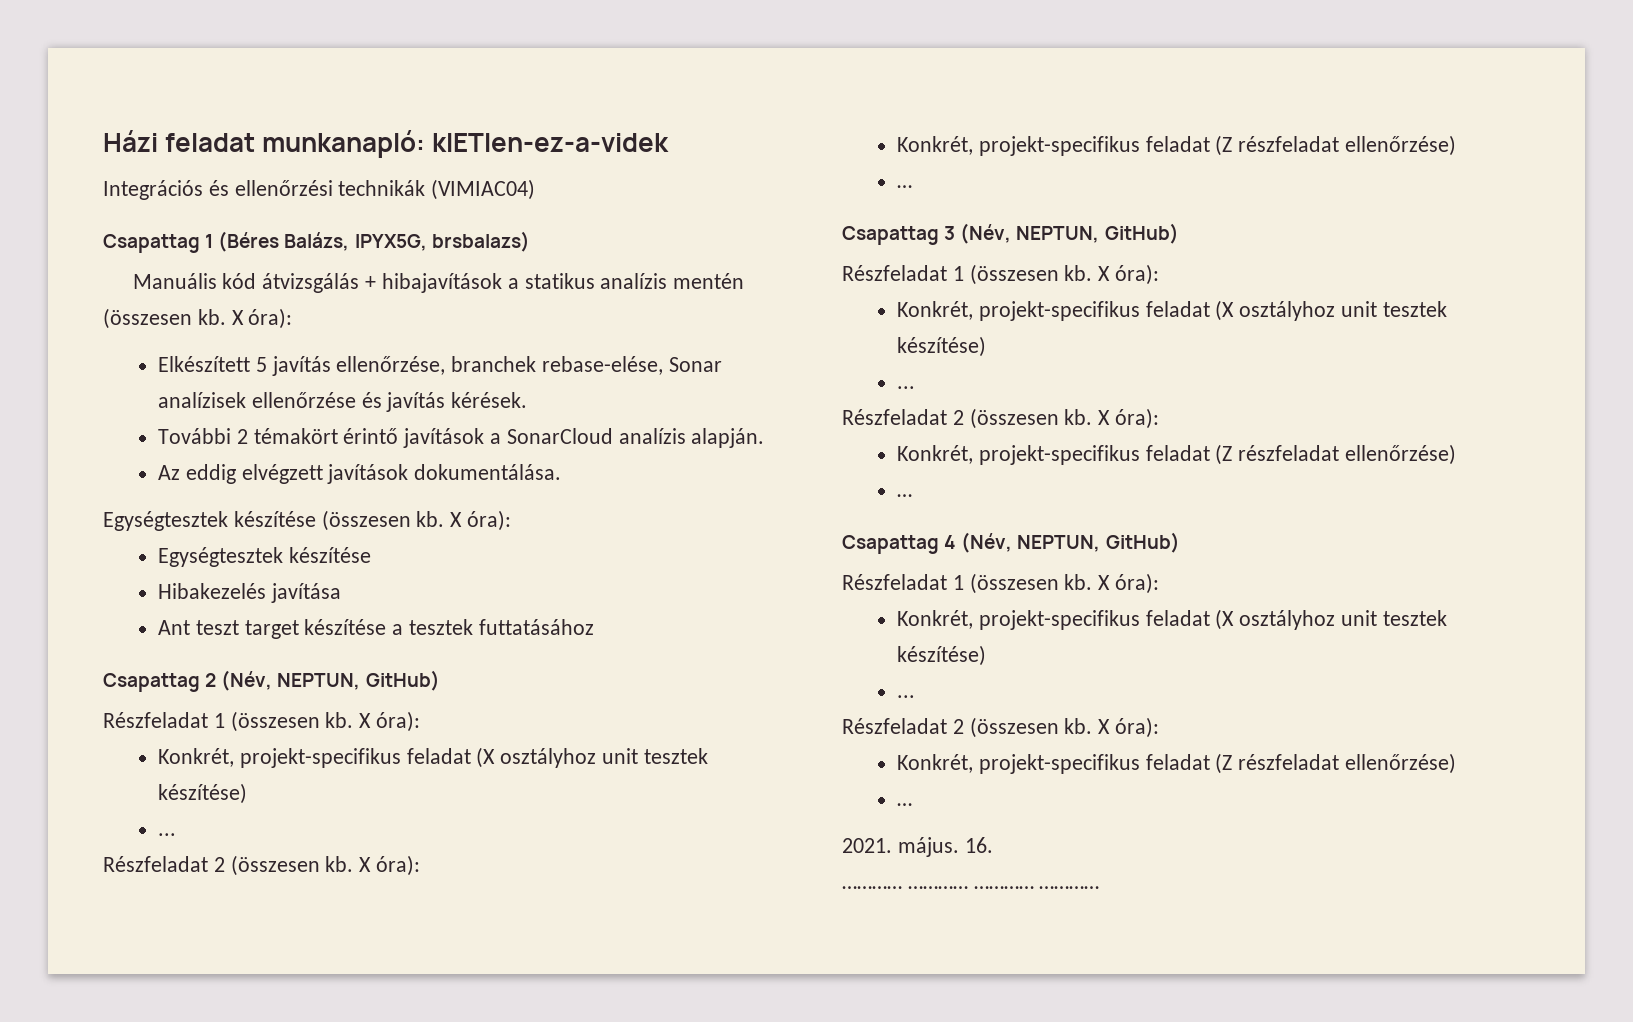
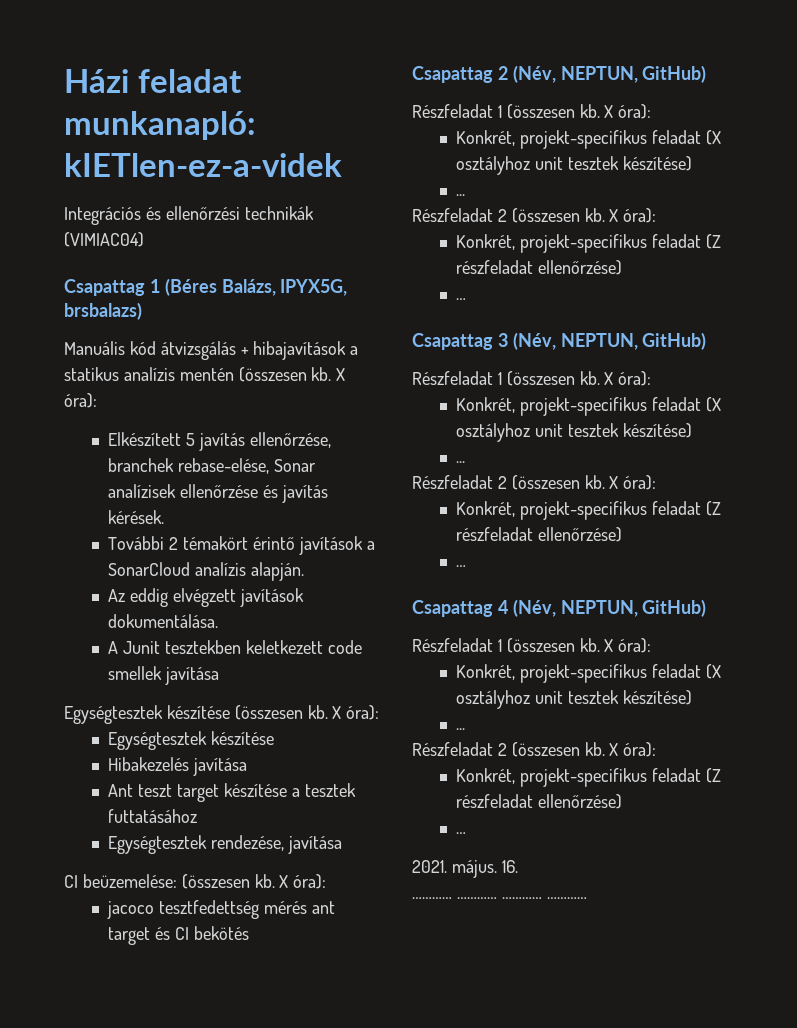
(562, 472) none -> [108,640,362,654] [108,666,220,685] // A Junit tesztekben keletkezett code smellek javítása
(594, 627) none -> [108,835,343,854] [64,874,327,889] [107,900,336,919] [108,926,250,945] // Egységtesztek rendezése, javítása // CI beüzemelése: (összesen kb. X óra): // jacoco tesztfedettség mérés ant target és CI bekötés

